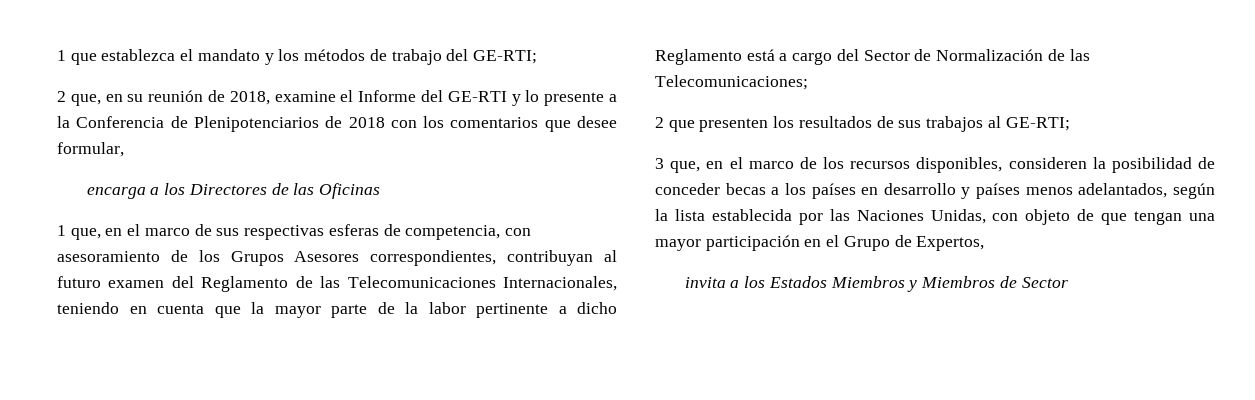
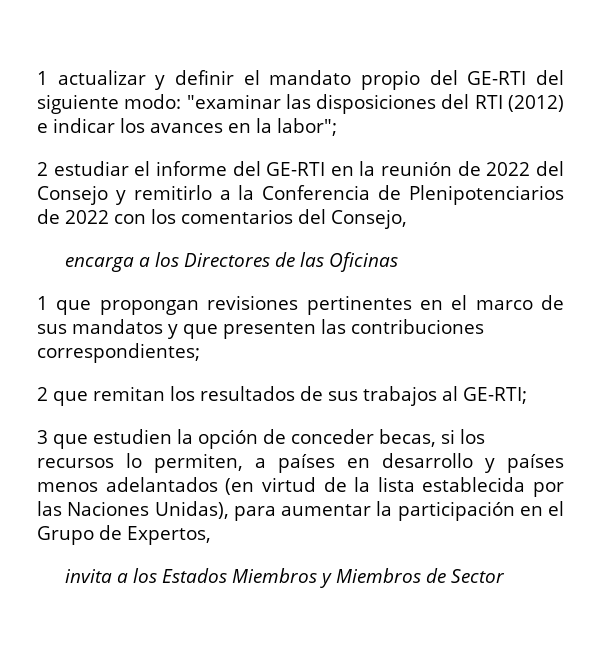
[57,49,537,65] [57,90,605,106] 1 que establezca el mandato y los métodos de trabajo del GE-RTI; // 2 que, en su reunión de 2018, examine el Informe del GE-RTI y lo presente -> [37,70,564,90] [37,94,564,114] [37,118,337,136] [37,161,564,176] [37,185,212,205] 1 actualizar y definir el mandato propio del GE-RTI del siguiente modo: "examinar las disposiciones del RTI (2012) e indicar los avances en la labor"; // 2 estudiar el informe del GE-RTI en la reunión de 2022 del Consejo y remitirlo
[348,117,385,128] 2018 -> [65,210,109,224] 2022
[544,116,617,132] [57,142,124,157] que desee formular, -> [298,209,407,229] del Consejo,
[70,228,101,240] que, -> [56,295,412,315] que propongan revisiones pertinentes
[244,224,531,240] [57,250,617,266] [57,276,617,292] [57,302,617,318] [655,49,1090,65] [655,75,808,90] respectivas esferas de competencia, con asesoramiento de los Grupos Asesores correspondientes, contribuyan al futuro examen del Reglamento de las Telecomunicaciones Internacionales, teniendo en cuenta que la mayor parte de la labor pertinente a dicho Reglamento está a cargo del Sector de Normalización de las Telecomunicaciones; -> [72,319,484,339] [37,343,200,363] mandatos y que presenten las contribuciones correspondientes;
[699,118,769,132] presenten -> [93,386,165,401] remitan
[670,157,1215,173] [655,183,806,195] que, en el marco de los recursos disponibles, consideren la posibilidad de conceder becas a los -> [53,429,485,449] [37,453,266,473] que estudien la opción de conceder becas, si los recursos lo permiten, a
[1078,183,1215,199] adelantados, según -> [105,477,347,495] adelantados (en virtud de
[930,209,1215,225] [655,239,701,251] Unidas, con objeto de que tengan una mayor -> [154,501,393,521] Unidas), para aumentar la

